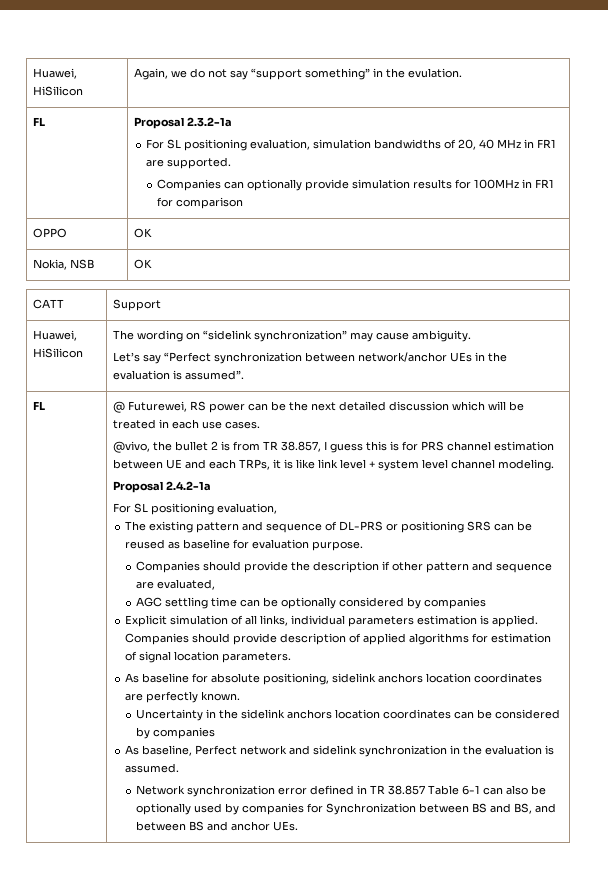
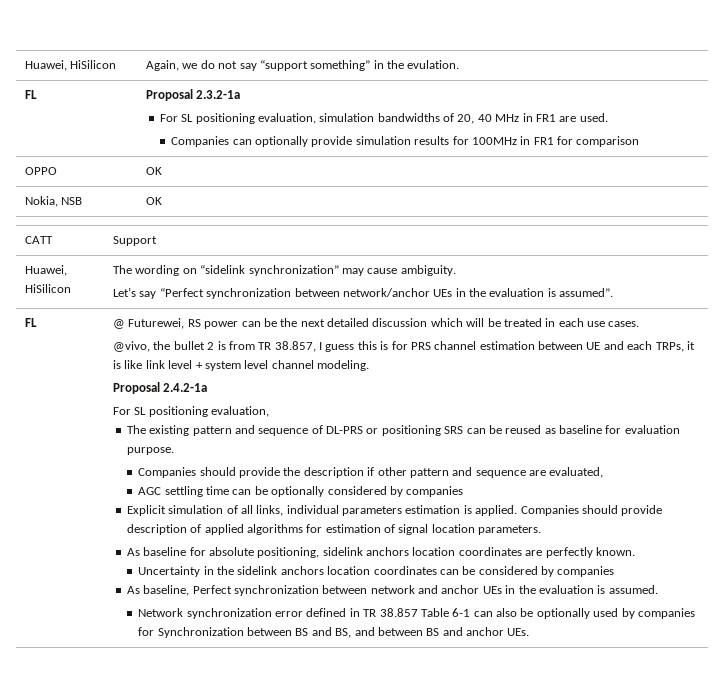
[167,157,232,169] supported. -> [579,113,608,122] used.
[240,745,448,757] network and sidelink synchronization -> [233,585,502,596] synchronization between network and anchor UEs

